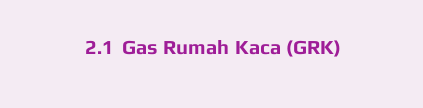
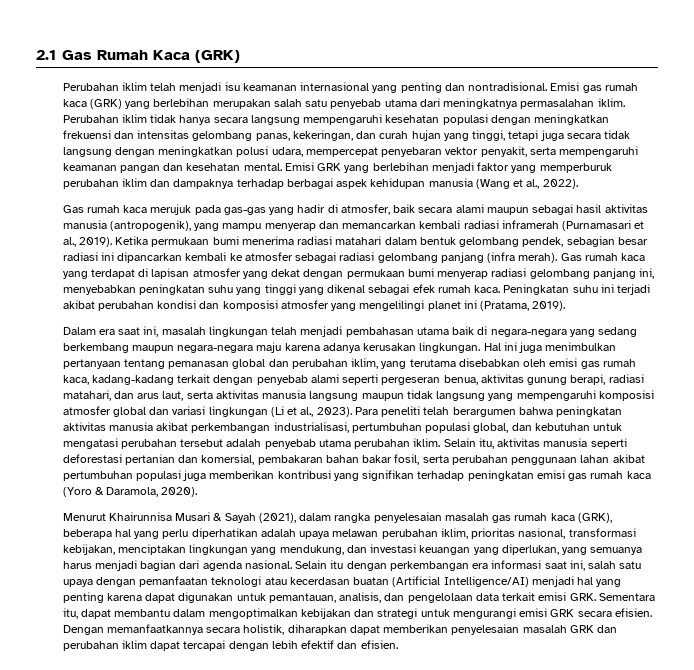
(342, 48) none -> [62,82,638,93] [62,98,625,109] [62,114,610,125] [62,130,631,141] [62,146,639,157] [62,162,612,173] [62,178,578,189] [62,204,648,215] [62,220,645,231] [62,236,648,247] [62,252,646,263] [62,268,655,279] [62,284,651,295] [62,300,566,311] [62,326,638,337] [62,342,617,353] [62,358,636,369] [62,374,644,385] [62,390,654,401] [62,406,623,417] [62,422,623,433] [62,438,627,449] [62,454,645,465] [62,470,651,481] [62,487,198,497] [62,512,612,523] [62,528,636,539] [62,544,643,555] [62,560,642,571] [62,576,622,587] [62,592,655,603] [62,608,652,619] [62,624,618,635] [62,640,398,651] // Perubahan iklim telah menjadi isu keamanan internasional yang penting dan nontradisional. Emisi gas rumah kaca (GRK) yang berlebihan merupakan salah satu penyebab utama dari meningkatnya permasalahan iklim. Perubahan iklim tidak hanya secara langsung mempengaruhi kesehatan populasi dengan meningkatkan frekuensi dan intensitas gelombang panas, kekeringan, dan curah hujan yang tinggi, tetapi juga secara tidak langsung dengan meningkatkan polusi udara, mempercepat penyebaran vektor penyakit, serta mempengaruhi keamanan pangan dan kesehatan mental. Emisi GRK yang berlebihan menjadi faktor yang memperburuk perubahan iklim dan dampaknya terhadap berbagai aspek kehidupan manusia (Wang et al., 2022). // Gas rumah kaca merujuk pada gas-gas yang hadir di atmosfer, baik secara alami maupun sebagai hasil aktivitas manusia (antropogenik), yang mampu menyerap dan memancarkan kembali radiasi inframerah (Purnamasari et al., 2019). Ketika permukaan bumi menerima radiasi matahari dalam bentuk gelombang pendek, sebagian besar radiasi ini dipancarkan kembali ke atmosfer sebagai radiasi gelombang panjang (infra merah). Gas rumah kaca yang terdapat di lapisan atmosfer yang dekat dengan permukaan bumi menyerap radiasi gelombang panjang ini, menyebabkan peningkatan suhu yang tinggi yang dikenal sebagai efek rumah kaca. Peningkatan suhu ini terjadi akibat perubahan kondisi dan komposisi atmosfer yang mengelilingi planet ini (Pratama, 2019). // Dalam era saat ini, masalah lingkungan telah menjadi pembahasan utama baik di negara-negara yang sedang berkembang maupun negara-negara maju karena adanya kerusakan lingkungan. Hal ini juga menimbulkan pertanyaan tentang pemanasan global dan perubahan iklim, yang terutama disebabkan oleh emisi gas rumah kaca, kadang-kadang terkait dengan penyebab alami seperti pergeseran benua, aktivitas gunung berapi, radiasi matahari, dan arus laut, serta aktivitas manusia langsung maupun tidak langsung yang mempengaruhi komposisi atmosfer global dan variasi lingkungan (Li et al., 2023). Para peneliti telah berargumen bahwa peningkatan aktivitas manusia akibat perkembangan industrialisasi, pertumbuhan populasi global, dan kebutuhan untuk mengatasi perubahan tersebut adalah penyebab utama perubahan iklim. Selain itu, aktivitas manusia seperti deforestasi pertanian dan komersial, pembakaran bahan bakar fosil, serta perubahan penggunaan lahan akibat pertumbuhan populasi juga memberikan kontribusi yang signifikan terhadap peningkatan emisi gas rumah kaca (Yoro & Daramola, 2020). // Menurut Khairunnisa Musari & Sayah (2021), dalam rangka penyelesaian masalah gas rumah kaca (GRK), beberapa hal yang perlu diperhatikan adalah upaya melawan perubahan iklim, prioritas nasional, transformasi kebijakan, menciptakan lingkungan yang mendukung, dan investasi keuangan yang diperlukan, yang semuanya harus menjadi bagian dari agenda nasional. Selain itu dengan perkembangan era informasi saat ini, salah satu upaya dengan pemanfaatan teknologi atau kecerdasan buatan (Artificial Intelligence/AI) menjadi hal yang penting karena dapat digunakan untuk pemantauan, analisis, dan pengelolaan data terkait emisi GRK. Sementara itu, dapat membantu dalam mengoptimalkan kebijakan dan strategi untuk mengurangi emisi GRK secara efisien. Dengan memanfaatkannya secara holistik, diharapkan dapat memberikan penyelesaian masalah GRK dan perubahan iklim dapat tercapai dengan lebih efektif dan efisien.

